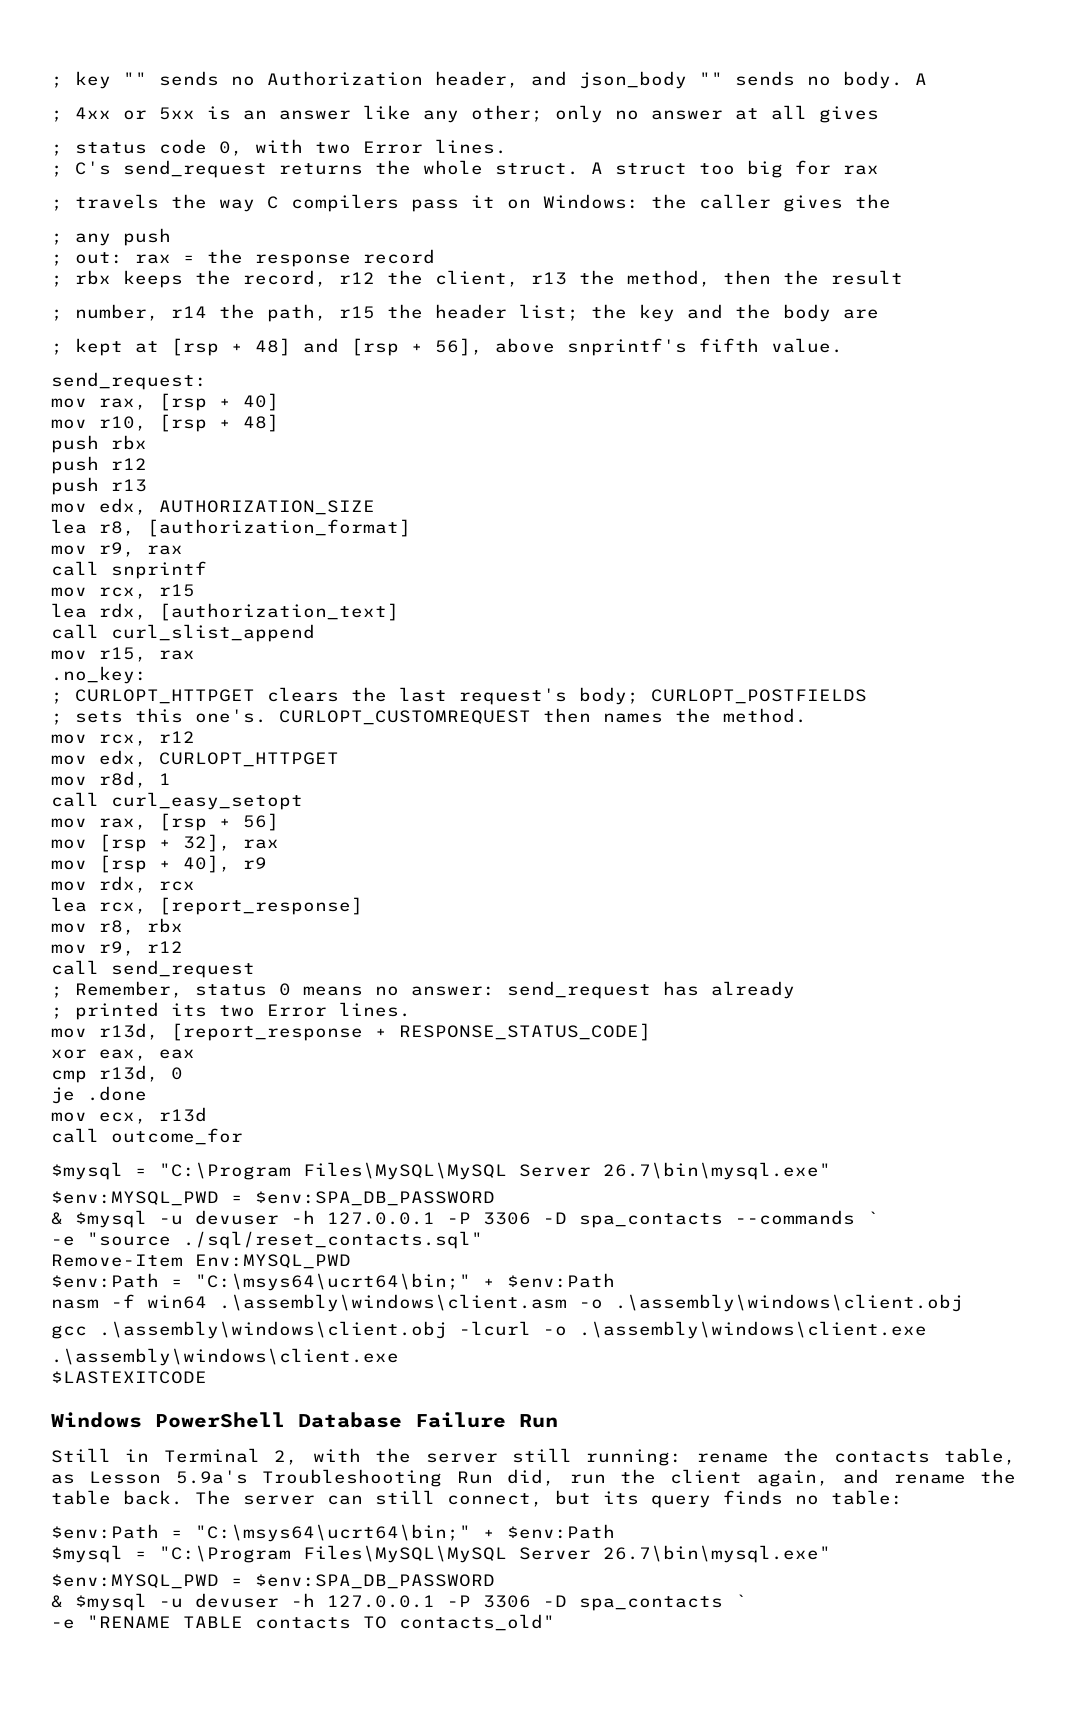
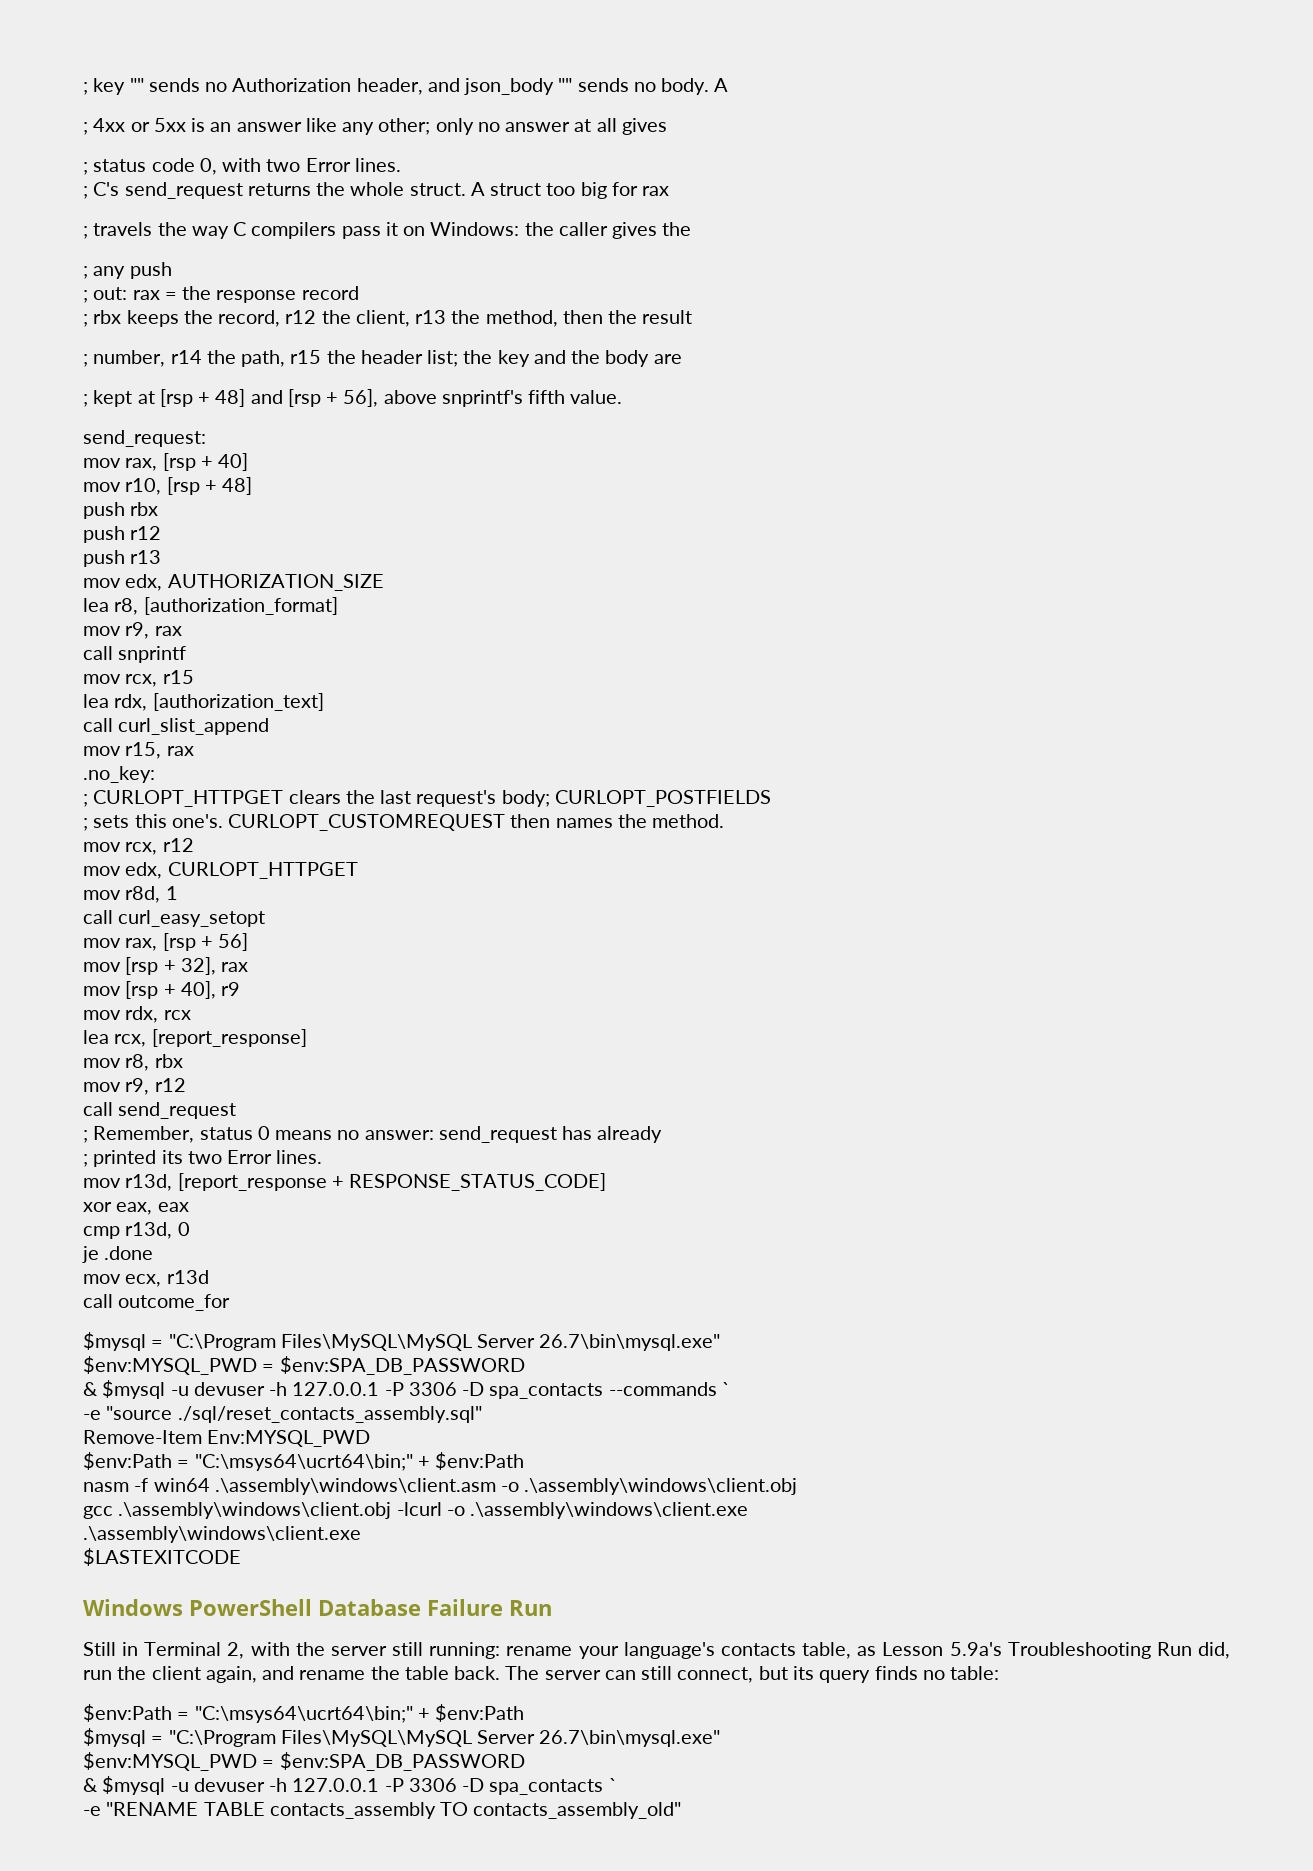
[183,1231,483,1249] ./sql/reset_contacts.sql" -> [177,1406,482,1423] ./sql/reset_contacts_assembly.sql"
[783,1448,820,1463] the -> [578,1642,715,1659] your language's
[255,1614,555,1631] contacts TO contacts_old" -> [269,1802,682,1819] contacts_assembly TO contacts_assembly_old"

